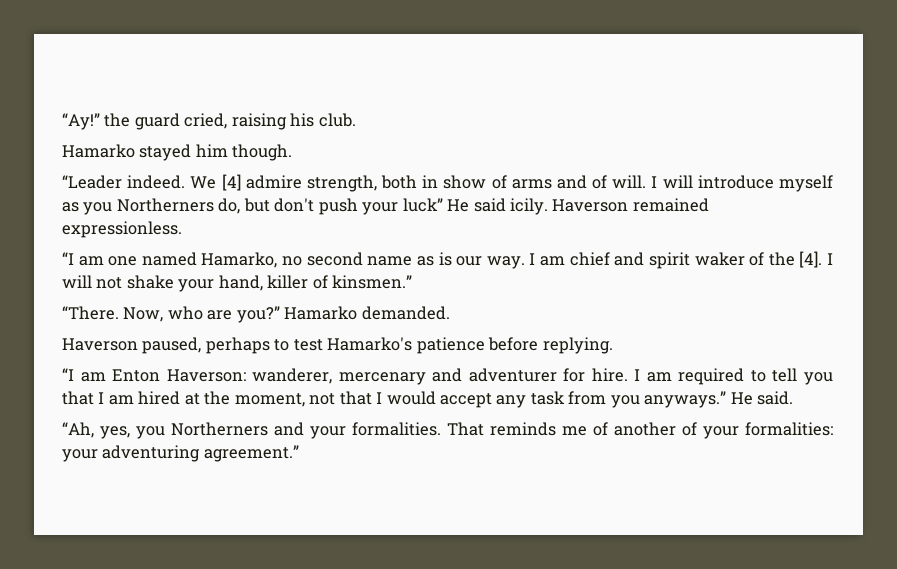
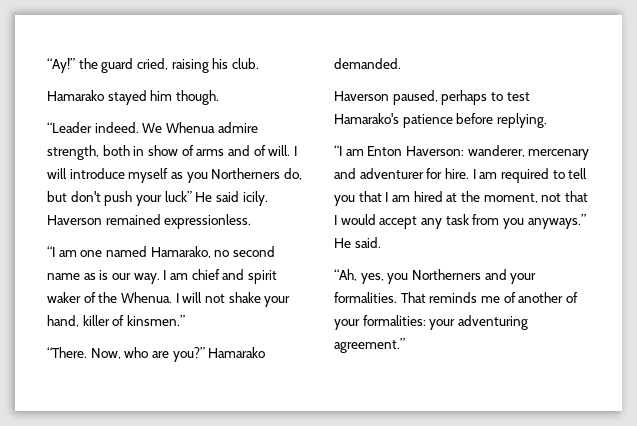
[62,144,135,158] Hamarko -> [47,90,104,101] Hamarako
[221,174,241,191] [4] -> [165,122,215,133] Whenua
[201,252,278,268] Hamarko, -> [150,246,211,258] Hamarako,
[799,251,823,268] [4]. -> [120,292,172,303] Whenua.
[284,306,358,320] Hamarko -> [208,347,266,358] Hamarako
[327,337,413,351] Hamarko's -> [334,113,399,124] Hamarako's

